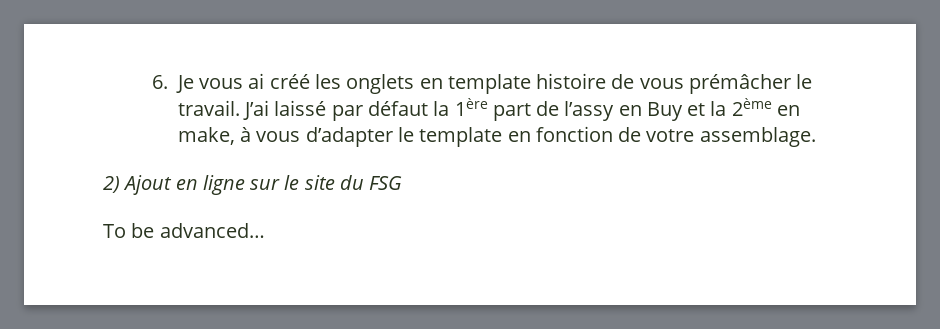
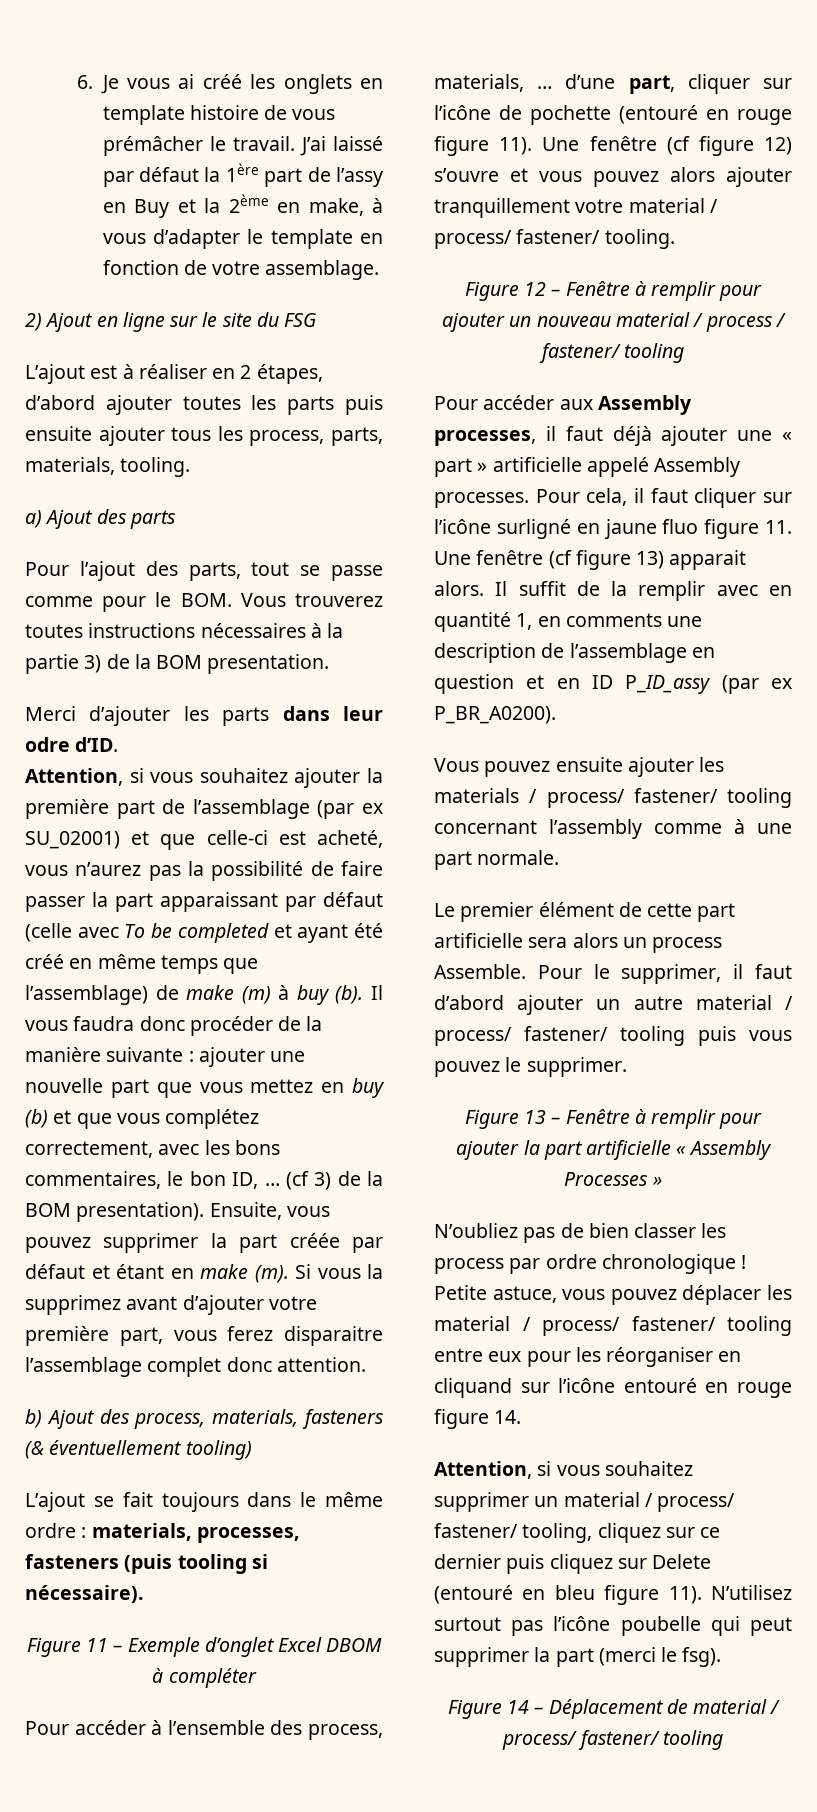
[103,223,265,238] To be advanced… -> [25,364,323,384] [25,395,384,415] [25,426,383,446] [25,457,191,477] [25,509,176,529] [25,561,383,581] [25,592,383,612] [25,623,344,638] [25,654,330,674] [25,706,383,726] [25,737,119,752] [25,768,384,788] [25,799,384,819] [25,830,383,850] [25,861,383,881] [25,892,383,912] [25,923,383,943] [25,954,259,974] [25,985,383,1005] [25,1016,323,1036] [25,1047,306,1067] [25,1078,385,1098] [25,1109,260,1129] [25,1140,280,1158] [25,1171,383,1190] [25,1202,330,1222] [25,1233,383,1253] [25,1264,383,1283] [25,1295,317,1315] [25,1326,383,1346] [25,1357,366,1377] [25,1409,385,1429] [25,1440,252,1460] [25,1492,383,1512] [25,1523,300,1543] [25,1554,268,1574] [25,1585,144,1603] [26,1637,383,1657] [152,1668,257,1688] [25,1720,383,1740] [434,74,792,94] [434,105,792,125] [434,136,792,156] [434,167,792,187] [434,198,718,218] [434,229,675,249] [464,281,763,301] [442,312,786,332] [538,343,685,363] [434,395,692,415] [434,426,792,446] [434,457,741,477] [434,488,792,508] [434,519,792,539] [434,550,747,570] [434,581,792,601] [434,612,703,632] [434,643,715,663] [434,674,792,694] [434,706,556,724] [434,757,725,777] [434,788,792,808] [434,819,792,839] [434,850,560,870] [434,902,736,922] [434,933,723,953] [434,964,792,984] [434,995,793,1015] [434,1026,792,1046] [434,1057,627,1077] [464,1109,763,1129] [456,1140,772,1160] [564,1172,662,1186] [434,1223,727,1243] [434,1254,747,1274] [434,1285,792,1305] [434,1316,792,1336] [434,1347,742,1367] [434,1378,792,1398] [434,1409,522,1429] [434,1461,693,1479] [434,1492,736,1512] [434,1523,721,1543] [434,1554,712,1574] [434,1585,792,1605] [434,1616,792,1636] [434,1647,722,1667] [447,1699,781,1719] [502,1730,723,1750] L’ajout est à réaliser en 2 étapes, d’abord ajouter toutes les parts puis ensuite ajouter tous les process, parts, materials, tooling. // a) Ajout des parts // Pour l’ajout des parts, tout se passe comme pour le BOM. Vous trouverez toutes instructions nécessaires à la partie 3) de la BOM presentation. // Merci d’ajouter les parts dans leur odre d’ID. // Attention, si vous souhaitez ajouter la première part de l’assemblage (par ex SU_02001) et que celle-ci est acheté, vous n’aurez pas la possibilité de faire passer la part apparaissant par défaut (celle avec To be completed et ayant été créé en même temps que l’assemblage) de make (m) à buy (b). Il vous faudra donc procéder de la manière suivante : ajouter une nouvelle part que vous mettez en buy (b) et que vous complétez correctement, avec les bons commentaires, le bon ID, … (cf 3) de la BOM presentation). Ensuite, vous pouvez supprimer la part créée par défaut et étant en make (m). Si vous la supprimez avant d’ajouter votre première part, vous ferez disparaitre l’assemblage complet donc attention. // b) Ajout des process, materials, fasteners (& éventuellement tooling) // L’ajout se fait toujours dans le même ordre : materials, processes, fasteners (puis tooling si nécessaire). // Figure 11 – Exemple d’onglet Excel DBOM à compléter // Pour accéder à l’ensemble des process, materials, … d’une part, cliquer sur l’icône de pochette (entouré en rouge figure 11). Une fenêtre (cf figure 12) s’ouvre et vous pouvez alors ajouter tranquillement votre material / process/ fastener/ tooling. // Figure 12 – Fenêtre à remplir pour ajouter un nouveau material / process / fastener/ tooling // Pour accéder aux Assembly processes, il faut déjà ajouter une « part » artificielle appelé Assembly processes. Pour cela, il faut cliquer sur l’icône surligné en jaune fluo figure 11. Une fenêtre (cf figure 13) apparait alors. Il suffit de la remplir avec en quantité 1, en comments une description de l’assemblage en question et en ID P_ID_assy (par ex P_BR_A0200). // Vous pouvez ensuite ajouter les materials / process/ fastener/ tooling concernant l’assembly comme à une part normale. // Le premier élément de cette part artificielle sera alors un process Assemble. Pour le supprimer, il faut d’abord ajouter un autre material / process/ fastener/ tooling puis vous pouvez le supprimer. // Figure 13 – Fenêtre à remplir pour ajouter la part artificielle « Assembly Processes » // N’oubliez pas de bien classer les process par ordre chronologique ! Petite astuce, vous pouvez déplacer les material / process/ fastener/ tooling entre eux pour les réorganiser en cliquand sur l’icône entouré en rouge figure 14. // Attention, si vous souhaitez supprimer un material / process/ fastener/ tooling, cliquez sur ce dernier puis cliquez sur Delete (entouré en bleu figure 11). N’utilisez surtout pas l’icône poubelle qui peut supprimer la part (merci le fsg). // Figure 14 – Déplacement de material / process/ fastener/ tooling

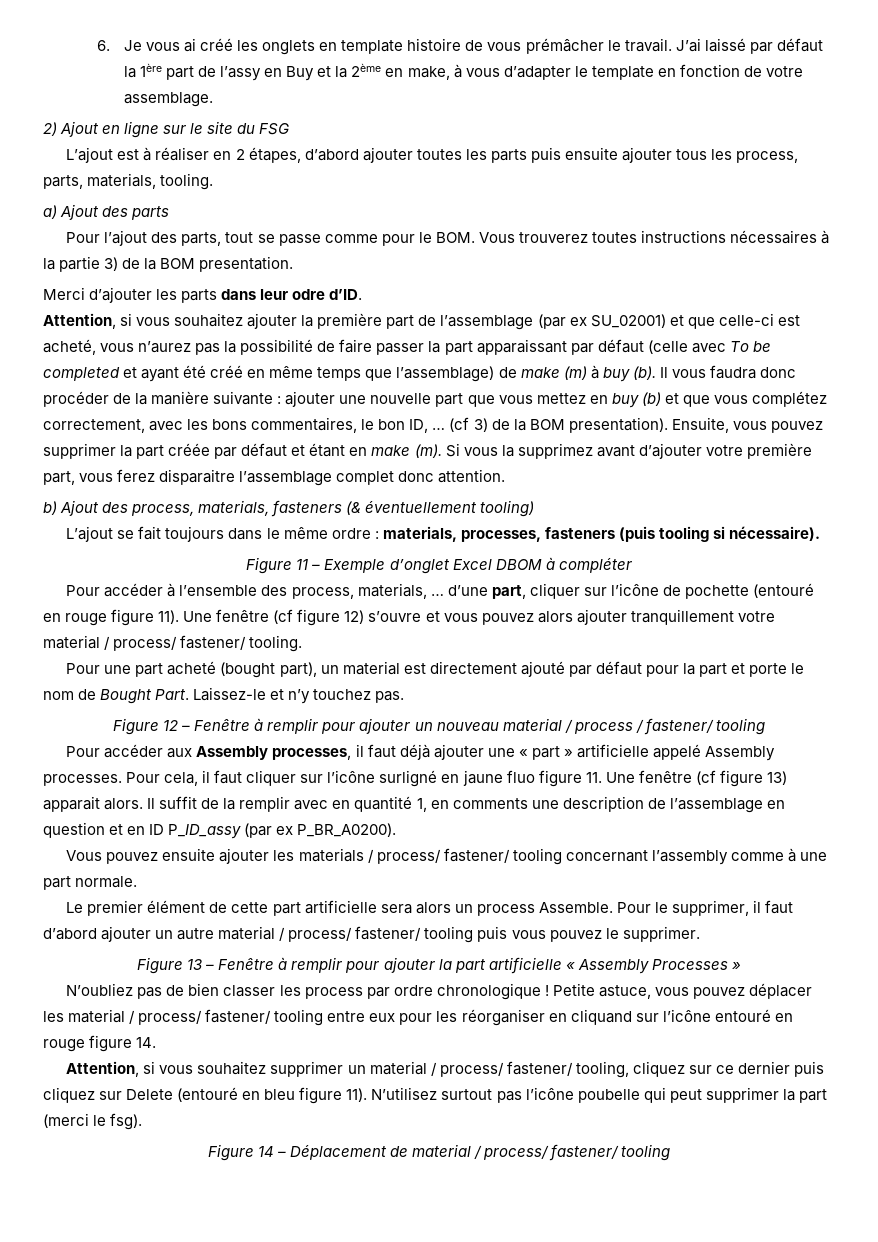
(675, 239) none -> [66,661,805,678] [43,687,405,704] // Pour une part acheté (bought part), un material est directement ajouté par défaut pour la part et porte le nom de Bought Part. Laissez-le et n’y touchez pas.

